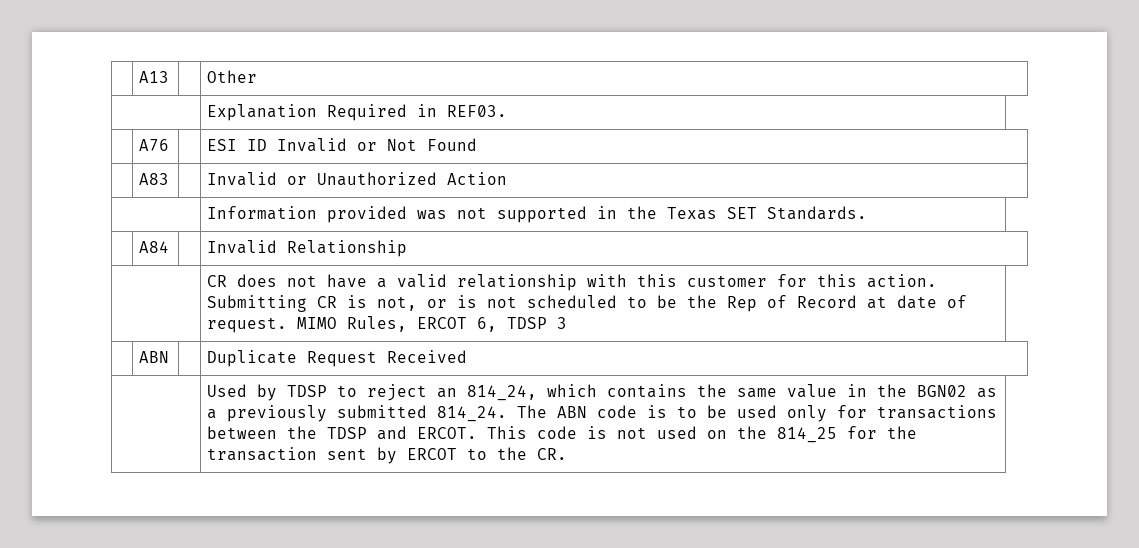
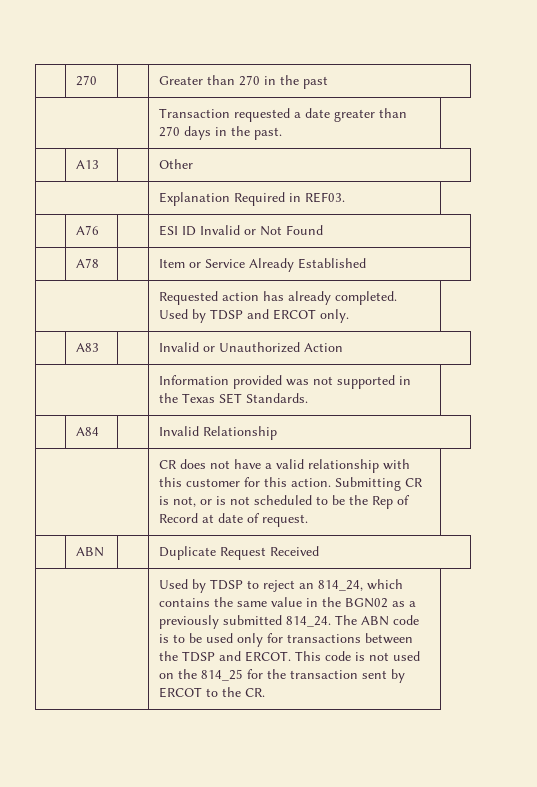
(139, 77) none -> [76,75,98,86] [159,75,329,89] [159,108,408,122] [159,126,283,140] | 270 | | Greater than 270 in the past // | Transaction requested a date greater than 270 days in the past. //
(478, 144) none -> [76,258,100,268] [159,258,367,272] [159,291,398,305] [159,309,350,323] // | A78 | | Item or Service Already Established // | Requested action has already completed. Used by TDSP and ERCOT only.
[297,316,568,332] MIMO Rules, ERCOT 6, TDSP 3 -> (309, 520) none

